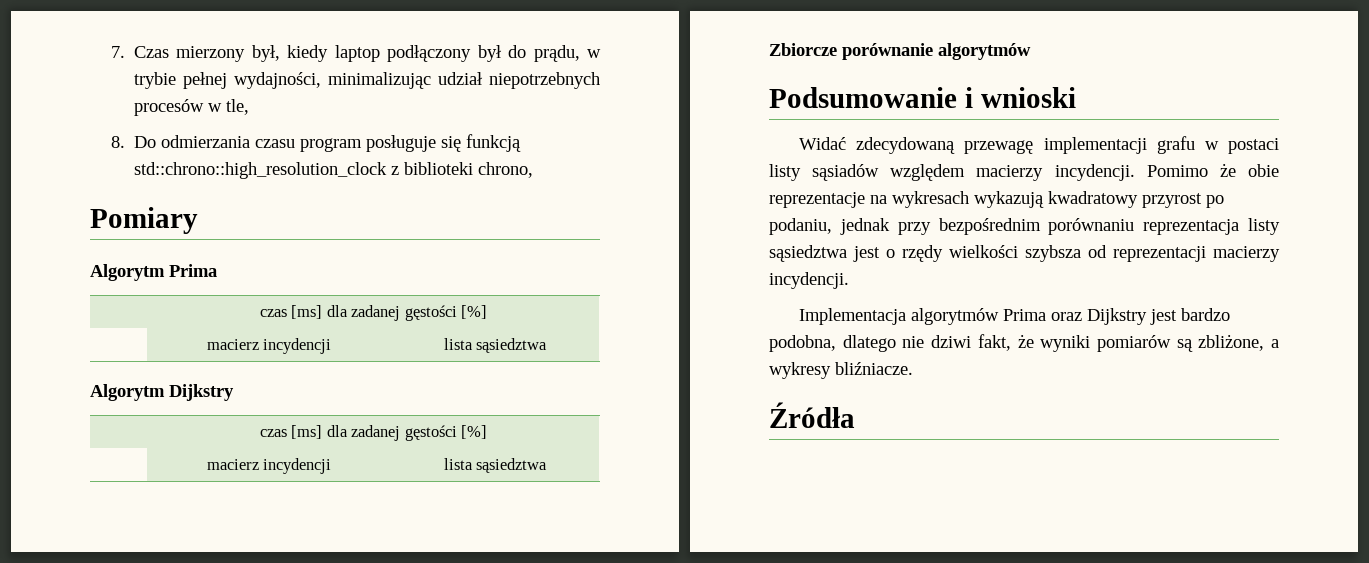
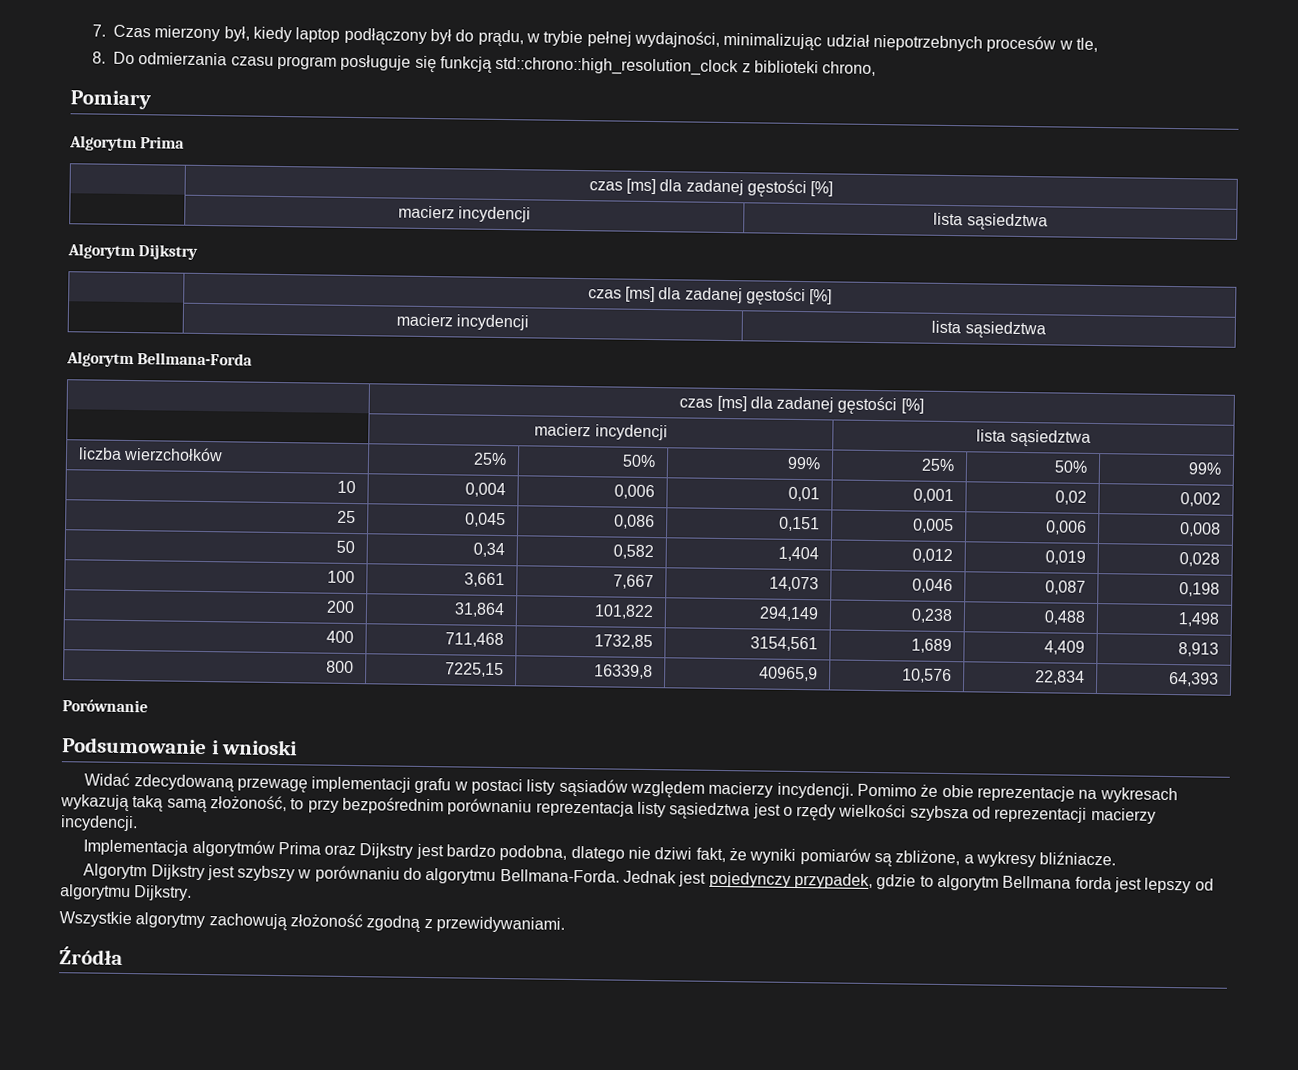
[769,43,1031,60] Zbiorcze porównanie algorytmów -> [66,351,254,368] [679,395,924,415] [534,423,668,441] [976,429,1091,447] [77,446,223,462] [473,452,508,466] [622,454,657,468] [787,456,822,470] [921,458,956,472] [1054,460,1089,473] [1188,462,1223,475] [337,480,357,494] [465,482,507,498] [614,484,656,500] [788,486,821,502] [913,488,955,504] [1055,490,1088,505] [1180,492,1222,507] [337,510,357,524] [465,512,507,528] [614,514,656,530] [779,516,821,532] [913,518,955,534] [1046,520,1088,535] [1180,522,1222,537] [336,540,356,554] [473,542,506,558] [613,544,655,560] [778,546,820,562] [912,548,954,564] [1045,550,1087,565] [1179,552,1221,567] [327,570,356,584] [464,572,506,588] [613,574,655,590] [769,576,820,592] [912,578,954,594] [1045,580,1087,595] [1179,582,1221,597] [326,600,356,614] [454,602,506,618] [594,604,655,620] [759,606,820,622] [911,608,954,624] [1044,610,1087,625] [1178,612,1221,627] [326,630,355,644] [445,632,505,648] [594,634,654,650] [750,636,819,652] [911,638,953,654] [1044,640,1086,655] [1178,642,1220,657] [326,660,355,674] [445,662,505,678] [594,664,654,680] [759,666,819,682] [902,668,953,684] [1035,670,1086,685] [1169,672,1220,687] [62,699,148,713] Algorytm Bellmana-Forda // | czas [ms] dla zadanej gęstości [%] // | macierz incydencji | lista sąsiedztwa // liczba wierzchołków | 25% | 50% | 99% | 25% | 50% | 99% // 10 | 0,004 | 0,006 | 0,01 | 0,001 | 0,02 | 0,002 // 25 | 0,045 | 0,086 | 0,151 | 0,005 | 0,006 | 0,008 // 50 | 0,34 | 0,582 | 1,404 | 0,012 | 0,019 | 0,028 // 100 | 3,661 | 7,667 | 14,073 | 0,046 | 0,087 | 0,198 // 200 | 31,864 | 101,822 | 294,149 | 0,238 | 0,488 | 1,498 // 400 | 711,468 | 1732,85 | 3154,561 | 1,689 | 4,409 | 8,913 // 800 | 7225,15 | 16339,8 | 40965,9 | 10,576 | 22,834 | 64,393 // Porównanie
[1048,191,1224,208] [769,218,890,235] kwadratowy przyrost po podaniu, jednak -> [132,795,305,813] taką samą złożoność, to
(913, 368) none -> [83,863,1214,894] [60,884,193,901] [59,911,565,933] // Algorytm Dijkstry jest szybszy w porównaniu do algorytmu Bellmana-Forda. Jednak jest pojedynczy przypadek, gdzie to algorytm Bellmana forda jest lepszy od algorytmu Dijkstry. // Wszystkie algorytmy zachowują złożoność zgodną z przewidywaniami.

